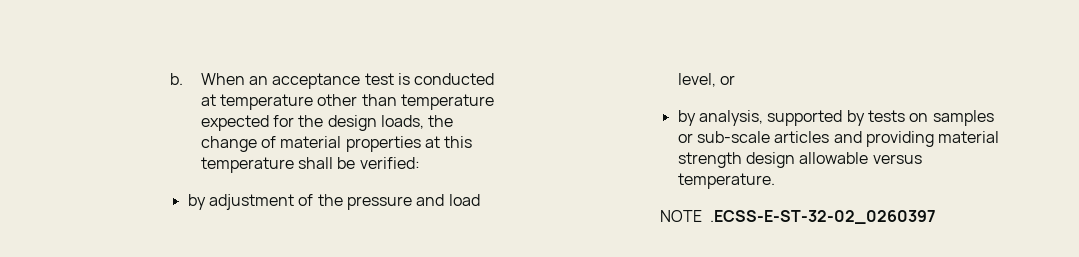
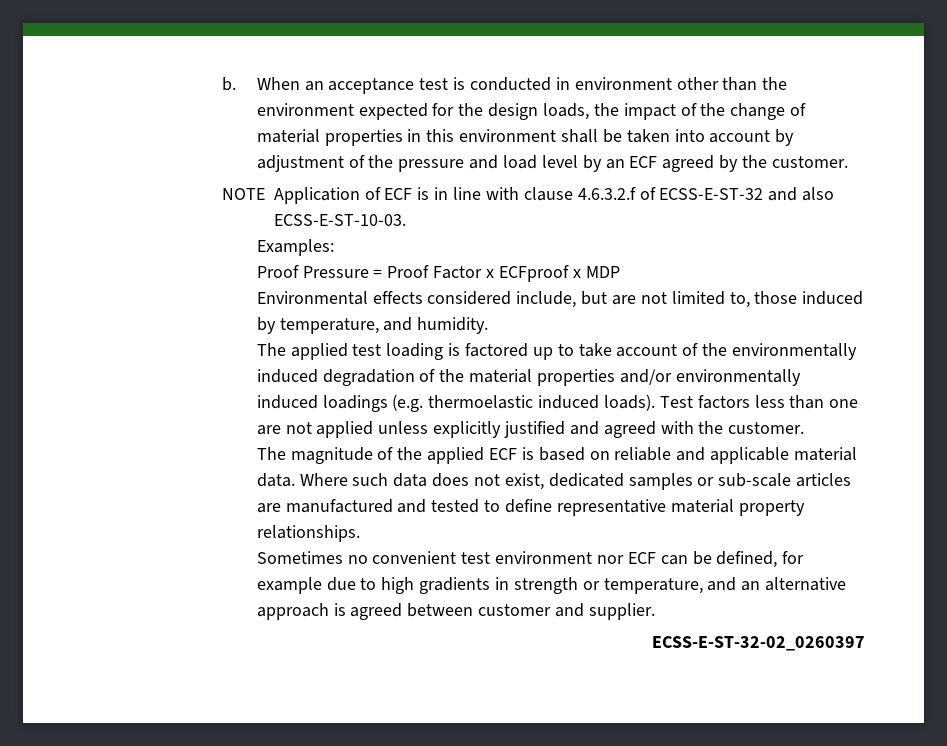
[200,94,494,110] at temperature other than temperature -> [555,77,788,91] [256,103,354,116] in environment other than the environment
(454, 121) none -> [623,103,726,120] impact of the
[424,136,473,148] [200,157,420,173] at this temperature shall be verified: // -> [407,129,771,143] in this environment shall be taken into account
[677,73,736,87] [677,110,994,126] [677,131,1000,147] [677,152,922,168] [677,173,775,189] [660,210,937,224] level, or // by analysis, supported by tests on samples or sub-scale articles and providing material strength design allowable versus temperature. // NOTE .ECSS-E-ST-32-02_0260397 -> [541,155,848,172] [221,187,835,204] [273,214,406,226] [256,239,334,256] [256,265,620,282] [256,291,864,308] [256,317,489,334] [256,343,858,360] [256,369,801,386] [256,394,859,412] [256,421,805,438] [256,447,858,464] [256,473,852,490] [256,499,805,516] [256,525,360,542] [256,551,805,568] [256,577,847,594] [256,603,655,620] [652,636,865,651] level by an ECF agreed by the customer. // NOTE Application of ECF is in line with clause 4.6.3.2.f of ECSS‐E‐ST‐32 and also ECSS-E-ST-10-03. // Examples: // Proof Pressure = Proof Factor x ECFproof x MDP // Environmental effects considered include, but are not limited to, those induced by temperature, and humidity. // The applied test loading is factored up to take account of the environmentally induced degradation of the material properties and/or environmentally induced loadings (e.g. thermoelastic induced loads). Test factors less than one are not applied unless explicitly justified and agreed with the customer. // The magnitude of the applied ECF is based on reliable and applicable material data. Where such data does not exist, dedicated samples or sub-scale articles are manufactured and tested to define representative material property relationships. // Sometimes no convenient test environment nor ECF can be defined, for example due to high gradients in strength or temperature, and an alternative approach is agreed between customer and supplier. // ECSS-E-ST-32-02_0260397

